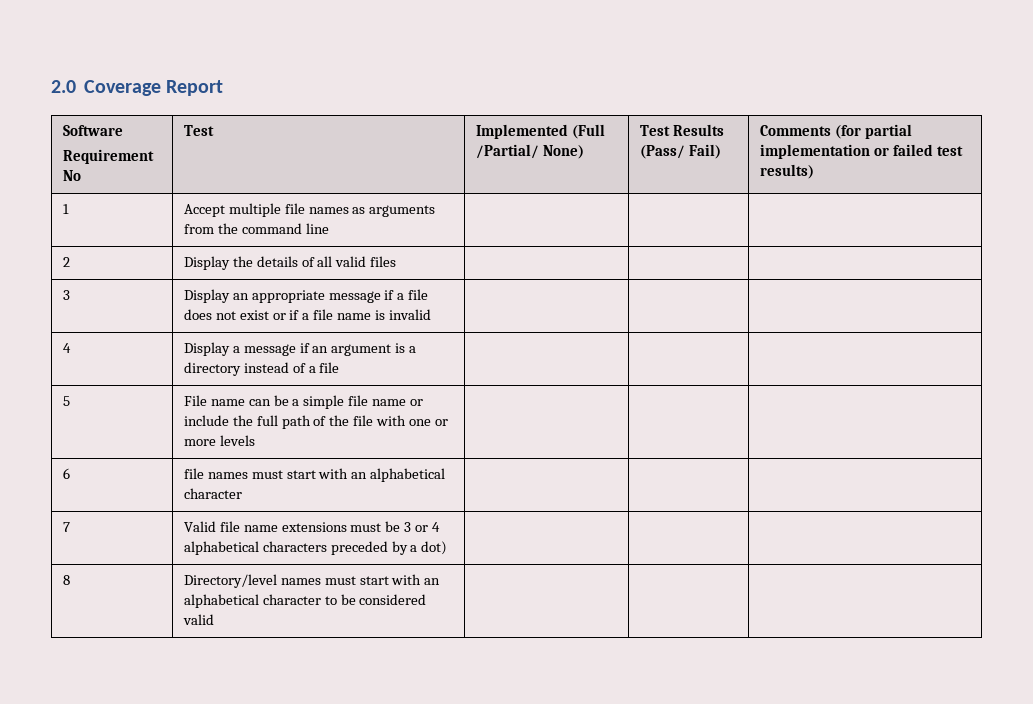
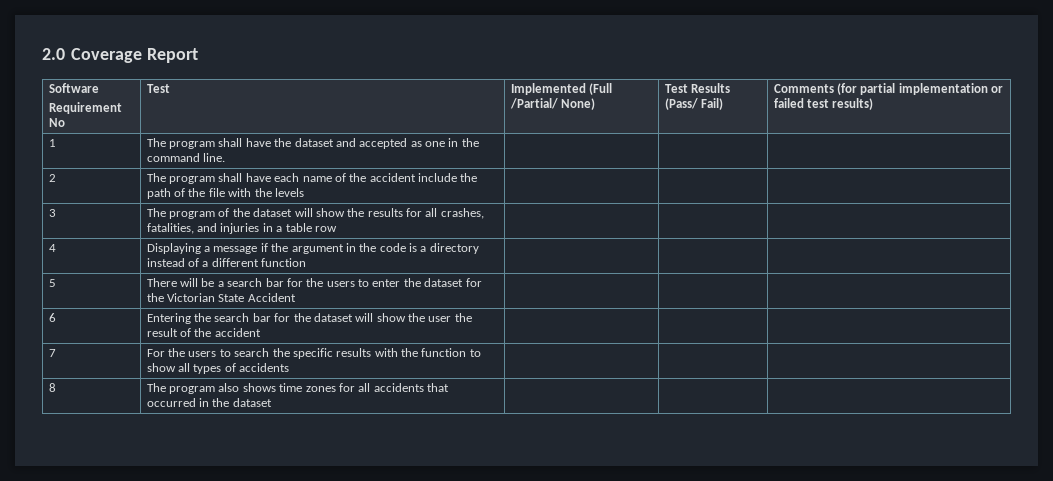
[183,203,436,217] [183,224,214,234] Accept multiple file names as arguments from -> [146,138,459,149] The program shall have the dataset and accepted as one in
[305,223,329,234] line -> [203,153,226,162] line.
[183,256,397,270] [62,290,70,300] [183,289,429,303] [183,309,431,320] Display the details of all valid files | | | // 3 | Display an appropriate message if a file does not exist or if a file name is invalid -> [146,173,478,184] [146,188,304,199] [48,209,56,217] [146,208,484,219] [146,223,337,234] The program shall have each name of the accident include the path of the file with the levels | | | // 3 | The program of the dataset will show the results for all crashes, fatalities, and injuries in a table row
[183,342,230,356] Display -> [146,243,201,254] Displaying
[312,344,392,356] an argument -> [271,243,406,254] the argument in the code
[319,362,340,373] file -> [211,258,307,267] different function
[183,395,424,409] [183,415,448,429] [183,435,255,446] [62,468,70,479] [183,468,446,482] [183,488,242,499] [62,522,70,532] [183,521,441,532] [183,541,448,555] [62,575,70,585] [183,574,441,588] [183,594,427,608] [182,614,214,625] File name can be a simple file name or include the full path of the file with one or more levels | | | // 6 | file names must start with an alphabetical character | | | // 7 | Valid file name extensions must be 3 or 4 alphabetical characters preceded by a dot) | | | // 8 | Directory/level names must start with an alphabetical character to be considered valid -> [146,278,482,287] [146,293,296,302] [48,313,56,322] [146,313,472,324] [146,328,261,337] [48,349,56,357] [146,348,481,359] [146,363,290,374] [48,383,56,392] [146,383,450,394] [146,398,272,407] There will be a search bar for the users to enter the dataset for the Victorian State Accident | | | // 6 | Entering the search bar for the dataset will show the user the result of the accident | | | // 7 | For the users to search the specific results with the function to show all types of accidents | | | // 8 | The program also shows time zones for all accidents that occurred in the dataset

